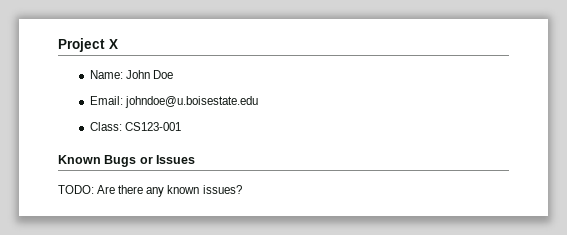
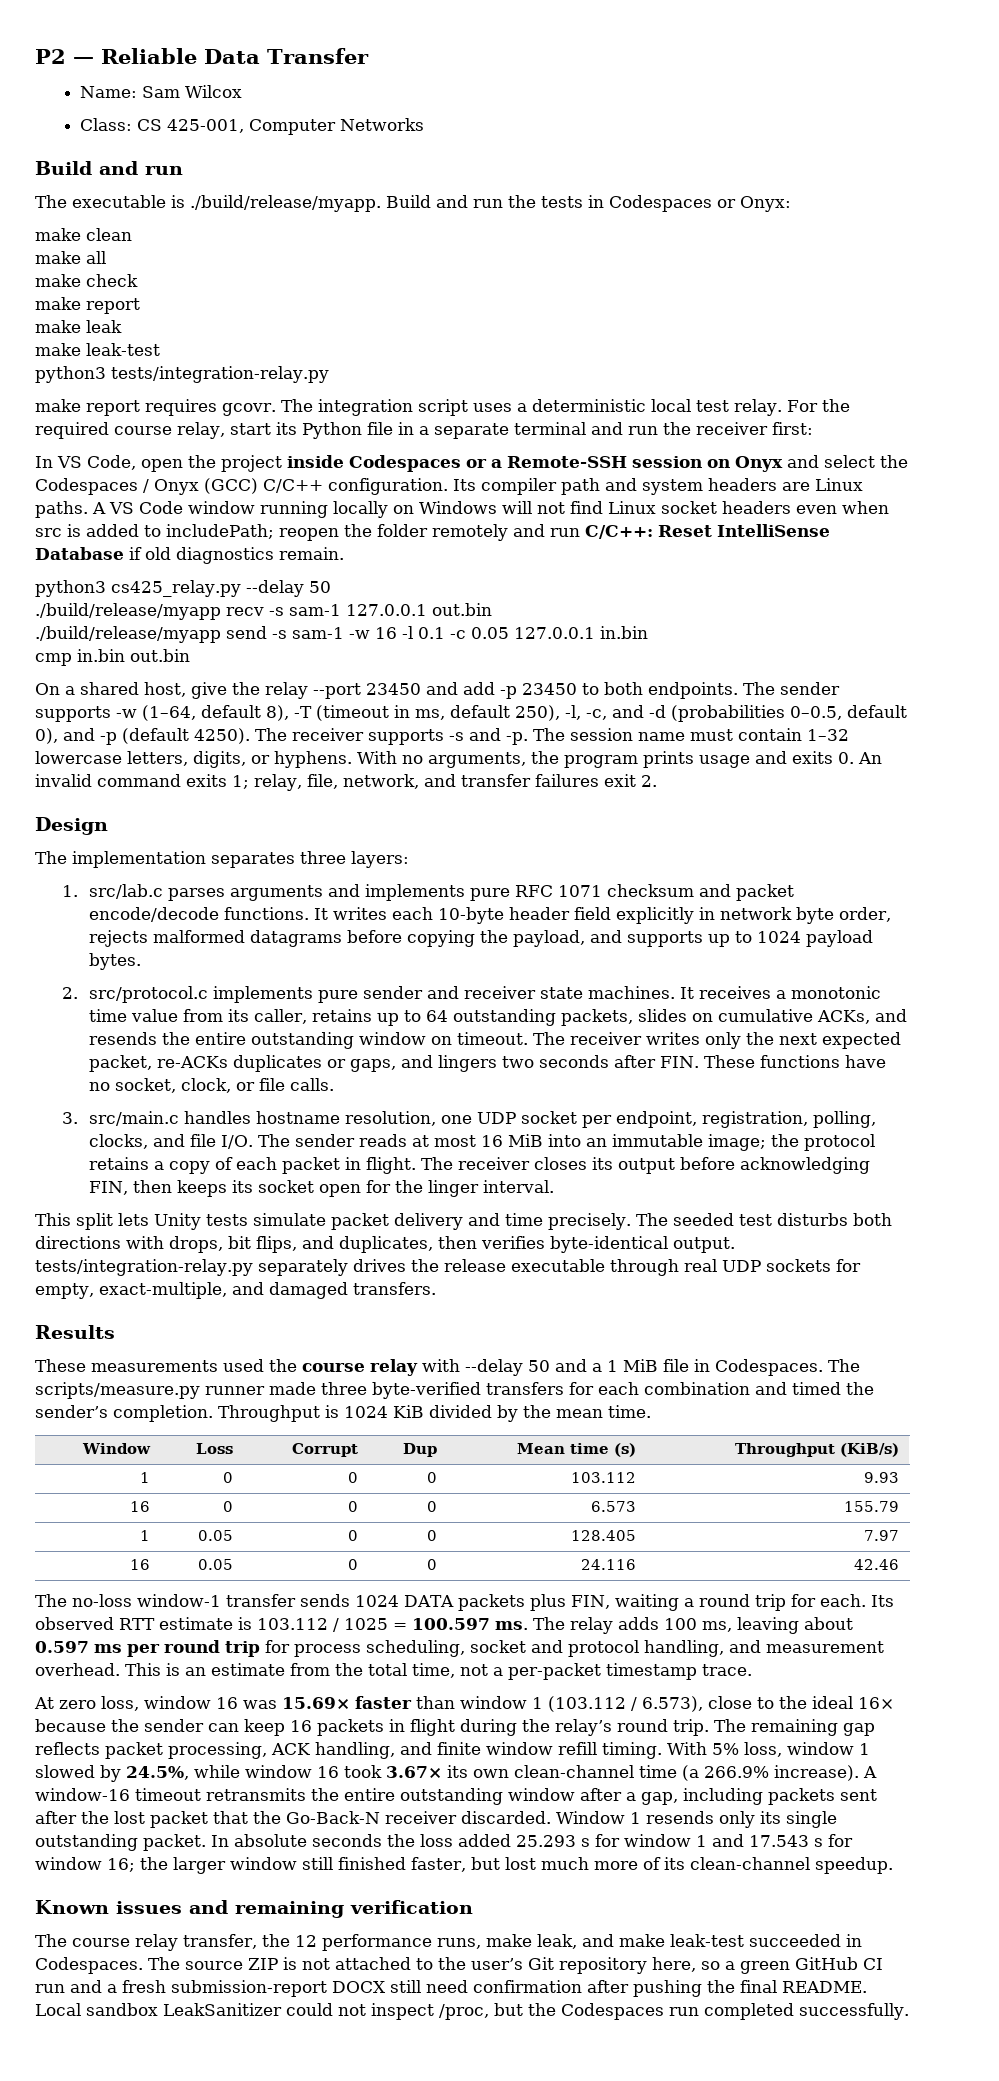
[58,38,118,52] [89,70,173,79] [89,96,258,108] [89,122,181,131] [58,155,196,167] [58,185,242,197] Project X // Name: John Doe // Email: johndoe@u.boisestate.edu // Class: CS123-001 // Known Bugs or Issues // TODO: Are there any known issues? -> [35,48,369,64] [80,85,243,98] [80,118,425,135] [35,161,183,175] [35,195,791,212] [35,228,132,241] [35,251,106,264] [35,274,138,287] [35,297,140,314] [35,320,122,333] [35,343,160,356] [35,366,329,383] [35,399,850,416] [35,422,813,439] [35,455,908,472] [35,478,863,495] [35,501,889,518] [35,524,830,541] [35,547,344,564] [35,580,331,597] [35,603,492,620] [35,626,648,643] [35,649,190,666] [35,682,840,699] [35,705,907,722] [35,728,849,745] [35,751,882,768] [35,774,657,791] [35,817,108,835] [35,851,409,868] [62,884,795,901] [89,907,892,924] [89,930,874,947] [89,953,142,970] [62,986,882,1003] [89,1009,908,1026] [89,1032,902,1049] [89,1055,887,1072] [89,1078,335,1093] [62,1111,877,1128] [89,1134,876,1151] [89,1157,871,1174] [89,1180,555,1197] [35,1213,892,1230] [35,1236,735,1253] [35,1259,861,1276] [35,1282,436,1299] [35,1325,115,1339] [35,1359,860,1376] [35,1382,874,1399] [35,1405,651,1422] [82,1443,152,1454] [196,1443,234,1454] [292,1443,359,1457] [403,1443,438,1457] [517,1443,637,1457] [735,1443,900,1457] [140,1472,151,1483] [223,1472,234,1483] [348,1472,359,1483] [427,1472,438,1483] [571,1472,637,1483] [864,1472,900,1483] [130,1501,151,1512] [223,1501,234,1512] [348,1501,359,1512] [427,1501,438,1512] [591,1501,637,1512] [844,1501,900,1512] [140,1530,151,1541] [198,1530,234,1541] [348,1530,359,1541] [427,1530,438,1541] [571,1530,637,1541] [864,1530,900,1541] [130,1559,151,1570] [198,1559,234,1570] [348,1559,359,1570] [427,1559,438,1570] [581,1559,637,1570] [854,1559,900,1570] [35,1594,894,1611] [35,1617,853,1634] [35,1640,884,1657] [35,1663,752,1680] [34,1696,894,1712] [35,1719,875,1736] [35,1742,870,1759] [35,1765,877,1782] [35,1788,877,1805] [35,1811,837,1828] [35,1834,853,1851] [35,1857,893,1874] [35,1900,473,1918] [35,1934,862,1951] [35,1957,883,1974] [35,1980,867,1997] [35,2003,909,2020] P2 — Reliable Data Transfer // Name: Sam Wilcox // Class: CS 425-001, Computer Networks // Build and run // The executable is ./build/release/myapp. Build and run the tests in Codespaces or Onyx: // make clean // make all // make check // make report // make leak // make leak-test // python3 tests/integration-relay.py // make report requires gcovr. The integration script uses a deterministic local test relay. For the required course relay, start its Python file in a separate terminal and run the receiver first: // In VS Code, open the project inside Codespaces or a Remote-SSH session on Onyx and select the Codespaces / Onyx (GCC) C/C++ configuration. Its compiler path and system headers are Linux paths. A VS Code window running locally on Windows will not find Linux socket headers even when src is added to includePath; reopen the folder remotely and run C/C++: Reset IntelliSense Database if old diagnostics remain. // python3 cs425_relay.py --delay 50 // ./build/release/myapp recv -s sam-1 127.0.0.1 out.bin // ./build/release/myapp send -s sam-1 -w 16 -l 0.1 -c 0.05 127.0.0.1 in.bin // cmp in.bin out.bin // On a shared host, give the relay --port 23450 and add -p 23450 to both endpoints. The sender supports -w (1–64, default 8), -T (timeout in ms, default 250), -l, -c, and -d (probabilities 0–0.5, default 0), and -p (default 4250). The receiver supports -s and -p. The session name must contain 1–32 lowercase letters, digits, or hyphens. With no arguments, the program prints usage and exits 0. An invalid command exits 1; relay, file, network, and transfer failures exit 2. // Design // The implementation separates three layers: // 1. src/lab.c parses arguments and implements pure RFC 1071 checksum and packet encode/decode functions. It writes each 10-byte header field explicitly in network byte order, rejects malformed datagrams before copying the payload, and supports up to 1024 payload bytes. // 2. src/protocol.c implements pure sender and receiver state machines. It receives a monotonic time value from its caller, retains up to 64 outstanding packets, slides on cumulative ACKs, and resends the entire outstanding window on timeout. The receiver writes only the next expected packet, re-ACKs duplicates or gaps, and lingers two seconds after FIN. These functions have no socket, clock, or file calls. // 3. src/main.c handles hostname resolution, one UDP socket per endpoint, registration, polling, clocks, and file I/O. The sender reads at most 16 MiB into an immutable image; the protocol retains a copy of each packet in flight. The receiver closes its output before acknowledging FIN, then keeps its socket open for the linger interval. // This split lets Unity tests simulate packet delivery and time precisely. The seeded test disturbs both directions with drops, bit flips, and duplicates, then verifies byte-identical output. tests/integration-relay.py separately drives the release executable through real UDP sockets for empty, exact-multiple, and damaged transfers. // Results // These measurements used the course relay with --delay 50 and a 1 MiB file in Codespaces. The scripts/measure.py runner made three byte-verified transfers for each combination and timed the sender’s completion. Throughput is 1024 KiB divided by the mean time. // Window | Loss | Corrupt | Dup | Mean time (s) | Throughput (KiB/s) // 1 | 0 | 0 | 0 | 103.112 | 9.93 // 16 | 0 | 0 | 0 | 6.573 | 155.79 // 1 | 0.05 | 0 | 0 | 128.405 | 7.97 // 16 | 0.05 | 0 | 0 | 24.116 | 42.46 // The no-loss window-1 transfer sends 1024 DATA packets plus FIN, waiting a round trip for each. Its observed RTT estimate is 103.112 / 1025 = 100.597 ms. The relay adds 100 ms, leaving about 0.597 ms per round trip for process scheduling, socket and protocol handling, and measurement overhead. This is an estimate from the total time, not a per-packet timestamp trace. // At zero loss, window 16 was 15.69× faster than window 1 (103.112 / 6.573), close to the ideal 16× because the sender can keep 16 packets in flight during the relay’s round trip. The remaining gap reflects packet processing, ACK handling, and finite window refill timing. With 5% loss, window 1 slowed by 24.5%, while window 16 took 3.67× its own clean-channel time (a 266.9% increase). A window-16 timeout retransmits the entire outstanding window after a gap, including packets sent after the lost packet that the Go-Back-N receiver discarded. Window 1 resends only its single outstanding packet. In absolute seconds the loss added 25.293 s for window 1 and 17.543 s for window 16; the larger window still finished faster, but lost much more of its clean-channel speedup. // Known issues and remaining verification // The course relay transfer, the 12 performance runs, make leak, and make leak-test succeeded in Codespaces. The source ZIP is not attached to the user’s Git repository here, so a green GitHub CI run and a fresh submission-report DOCX still need confirmation after pushing the final README. Local sandbox LeakSanitizer could not inspect /proc, but the Codespaces run completed successfully.

